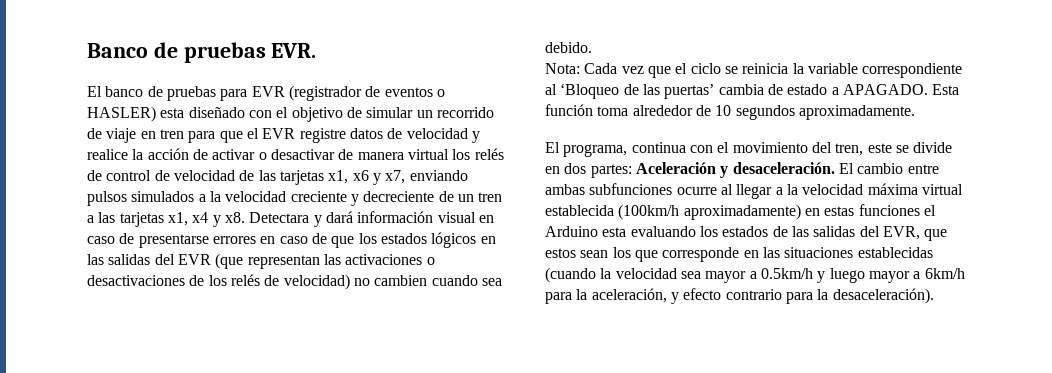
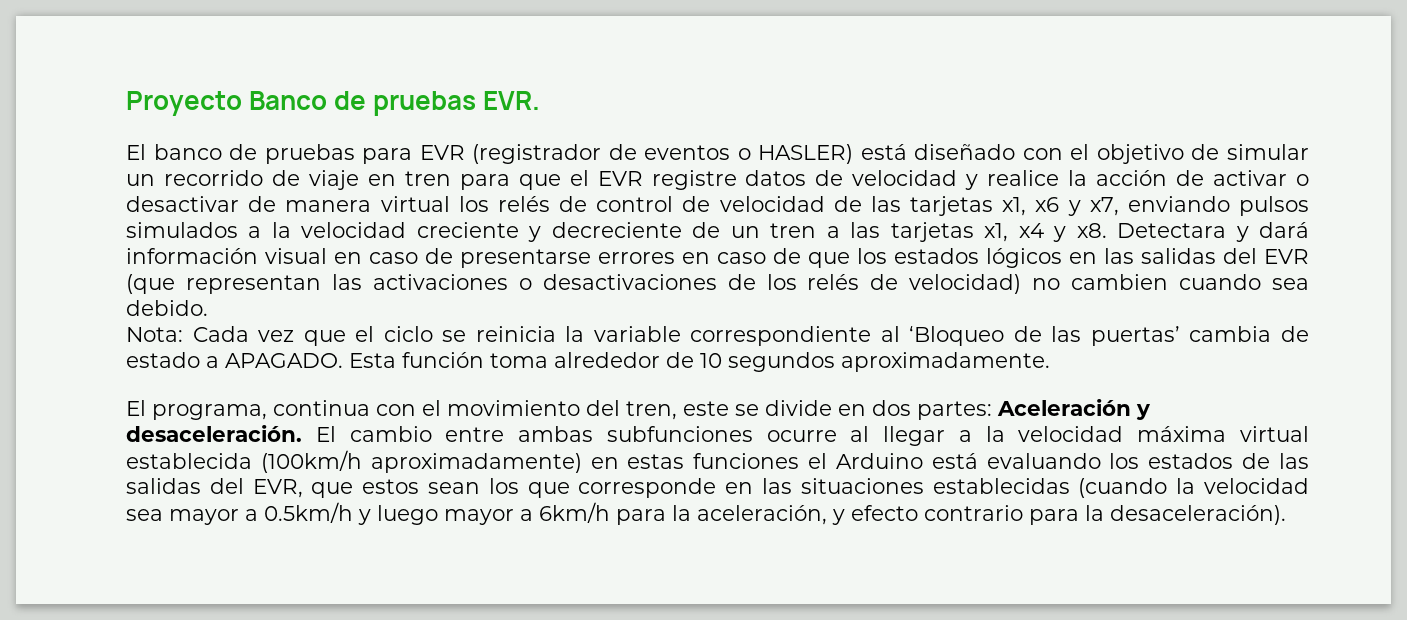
(87, 50) none -> [126,91,242,116] Proyecto
[160,108,185,118] esta -> [860,144,907,160] está
[602,227,627,237] esta -> [931,453,978,469] está

